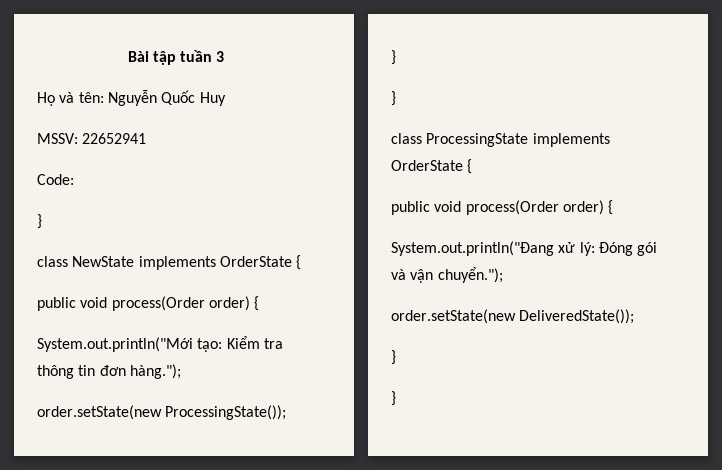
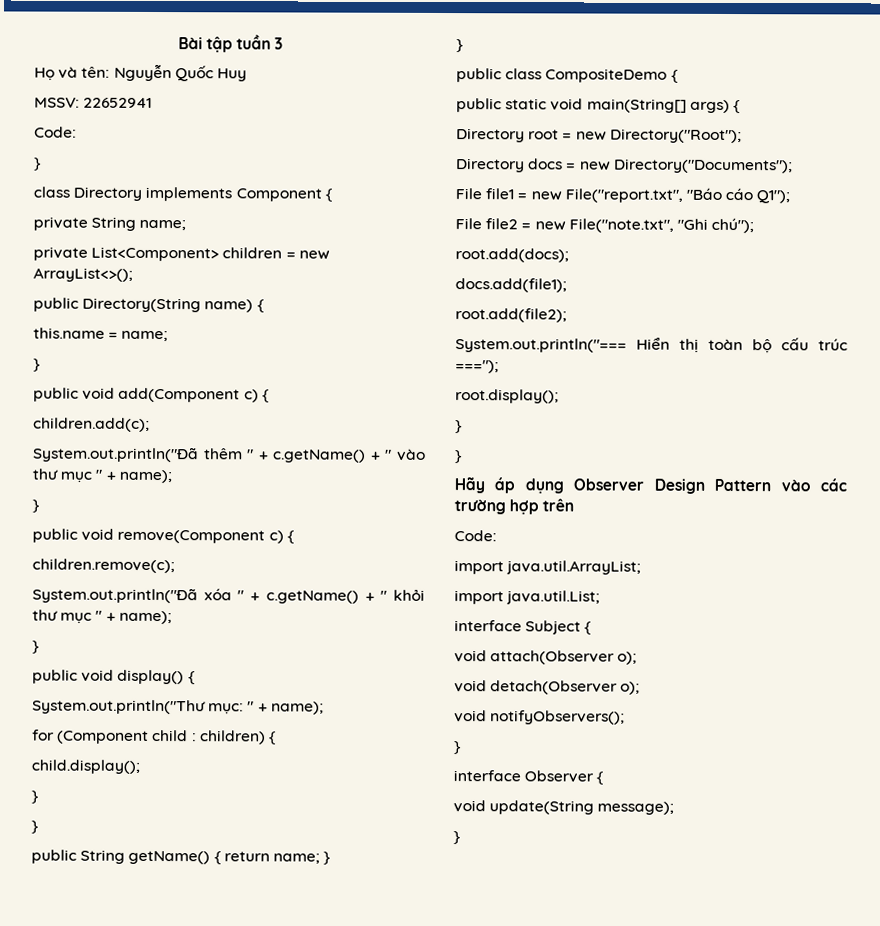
[72,255,302,270] [37,296,260,311] [37,336,283,352] [37,364,181,379] [37,405,287,420] [391,50,396,65] [391,91,396,106] [391,133,610,147] [391,159,473,174] [391,200,614,215] [391,241,658,256] [391,267,503,283] [391,309,635,324] [391,350,396,365] NewState implements OrderState { // public void process(Order order) { // System.out.println("Mới tạo: Kiểm tra thông tin đơn hàng."); // order.setState(new ProcessingState()); // } // } // class ProcessingState implements OrderState { // public void process(Order order) { // System.out.println("Đang xử lý: Đóng gói và vận chuyển."); // order.setState(new DeliveredState()); // } -> [73,186,332,202] [33,216,187,231] [33,246,330,262] [33,267,133,282] [33,297,264,313] [33,327,169,342] [33,358,41,372] [33,387,269,403] [33,417,150,432] [33,446,426,463] [32,468,172,484] [32,499,40,513] [32,528,294,544] [32,558,175,574] [32,587,426,604] [32,609,172,625] [32,640,40,654] [32,669,195,685] [32,699,324,715] [32,729,276,745] [31,759,140,774] [31,790,39,804] [31,820,39,834] [31,849,332,865] [456,39,464,53] [456,68,678,83] [456,98,740,114] [456,128,742,144] [456,158,793,174] [455,187,791,204] [455,217,755,234] [455,248,569,263] [455,278,567,293] [455,308,567,323] [455,336,848,354] [455,360,499,374] [455,389,559,404] [455,420,463,434] [454,450,463,464] [454,477,847,494] [454,498,575,515] [454,530,497,542] [454,560,642,575] [454,590,601,605] [454,620,592,635] [454,650,638,665] [454,680,641,695] [454,710,626,725] [453,741,462,755] [453,770,604,785] [453,800,675,815] Directory implements Component { // private String name; // private List<Component> children = new ArrayList<>(); // public Directory(String name) { // this.name = name; // } // public void add(Component c) { // children.add(c); // System.out.println("Đã thêm " + c.getName() + " vào thư mục " + name); // } // public void remove(Component c) { // children.remove(c); // System.out.println("Đã xóa " + c.getName() + " khỏi thư mục " + name); // } // public void display() { // System.out.println("Thư mục: " + name); // for (Component child : children) { // child.display(); // } // } // public String getName() { return name; } // } // public class CompositeDemo { // public static void main(String[] args) { // Directory root = new Directory("Root"); // Directory docs = new Directory("Documents"); // File file1 = new File("report.txt", "Báo cáo Q1"); // File file2 = new File("note.txt", "Ghi chú"); // root.add(docs); // docs.add(file1); // root.add(file2); // System.out.println("=== Hiển thị toàn bộ cấu trúc ==="); // root.display(); // } // } // Hãy áp dụng Observer Design Pattern vào các trường hợp trên // Code: // import java.util.ArrayList; // import java.util.List; // interface Subject { // void attach(Observer o); // void detach(Observer o); // void notifyObservers(); // } // interface Observer { // void update(String message);

